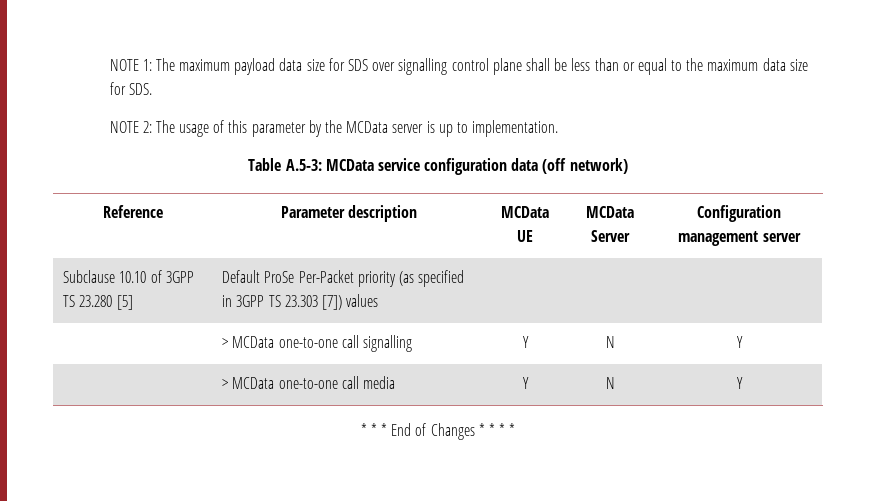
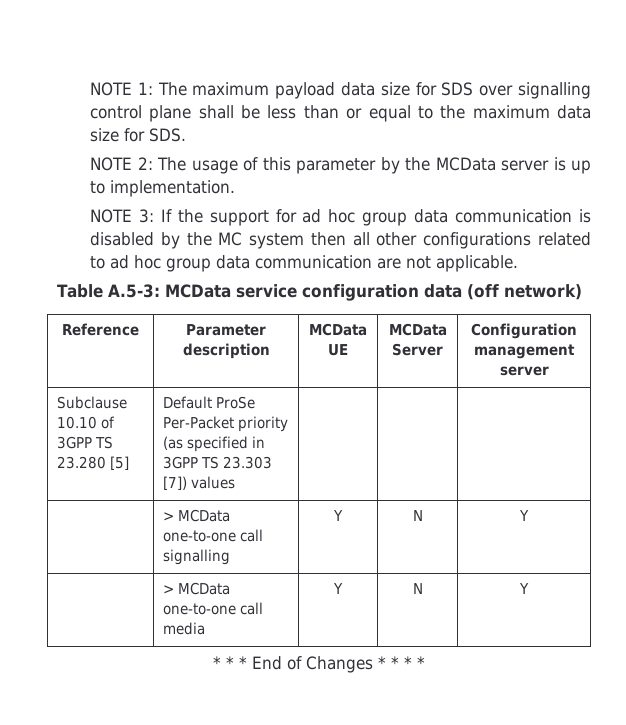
(559, 128) none -> [90,209,591,226] [90,232,591,249] [90,255,519,272] // NOTE 3: If the support for ad hoc group data communication is disabled by the MC system then all other configurations related to ad hoc group data communication are not applicable.

